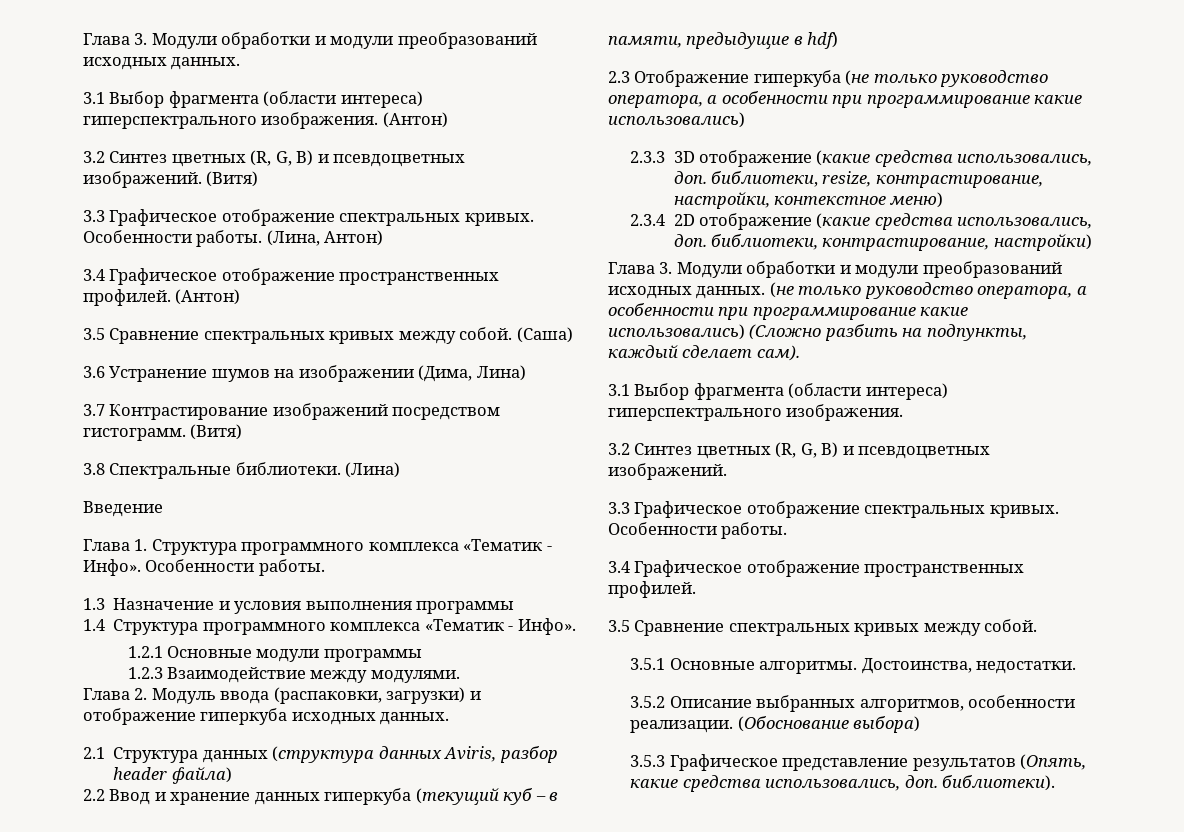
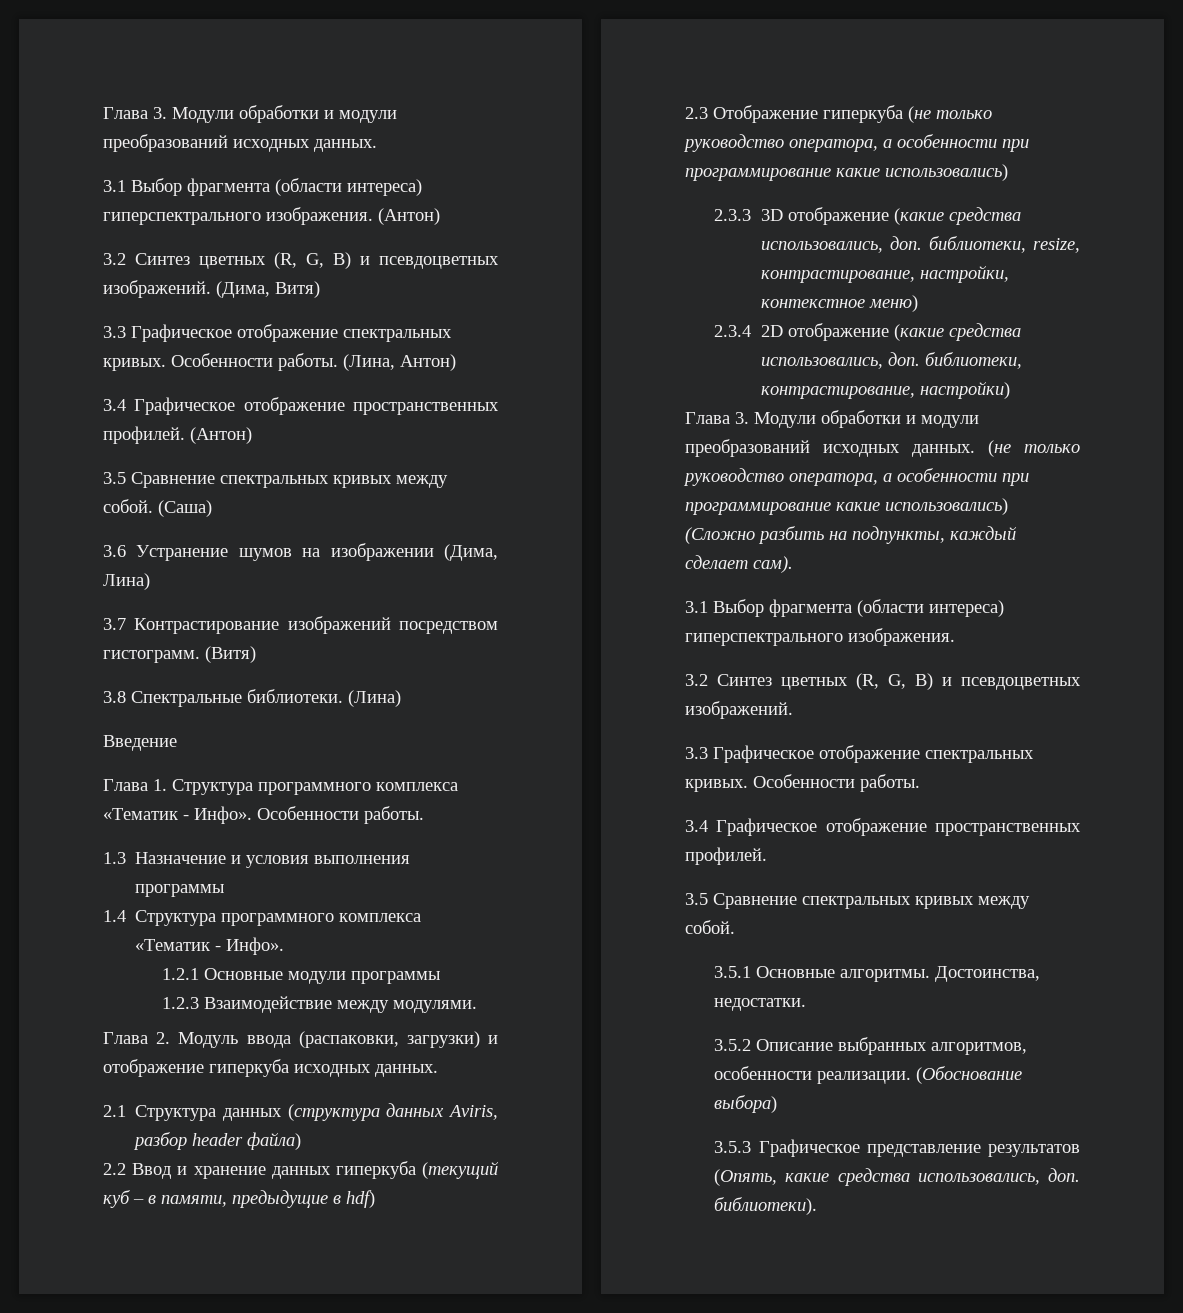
[206,171,259,187] (Витя) -> [216,281,320,298] (Дима, Витя)

